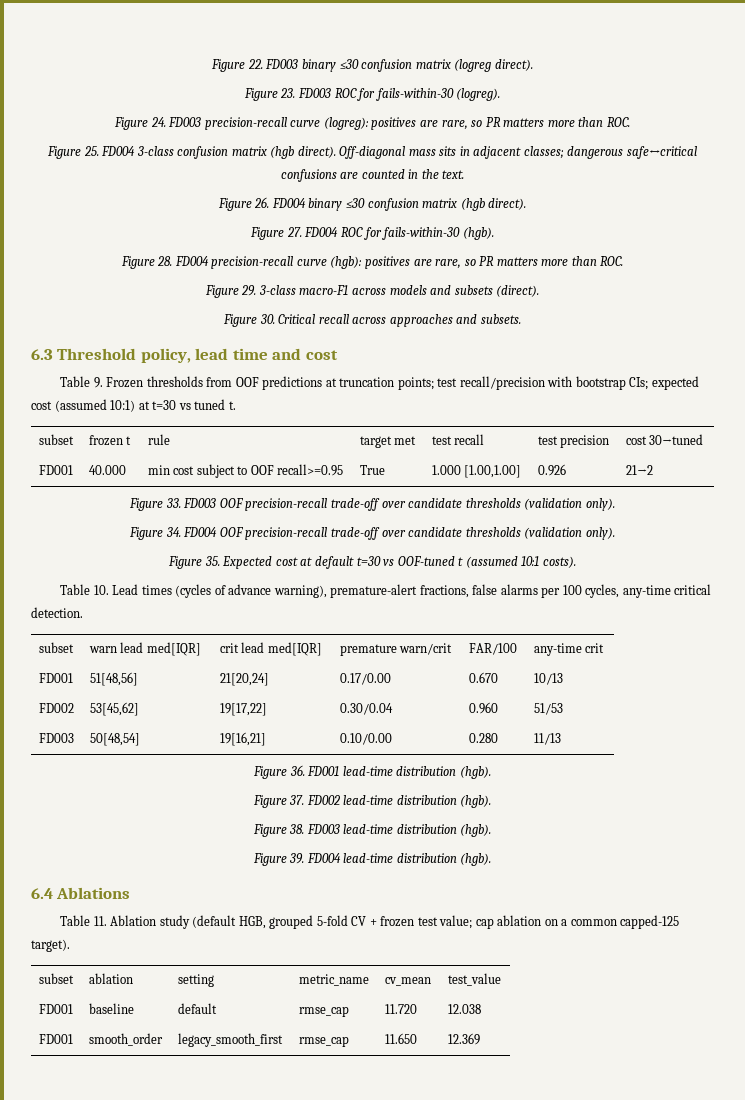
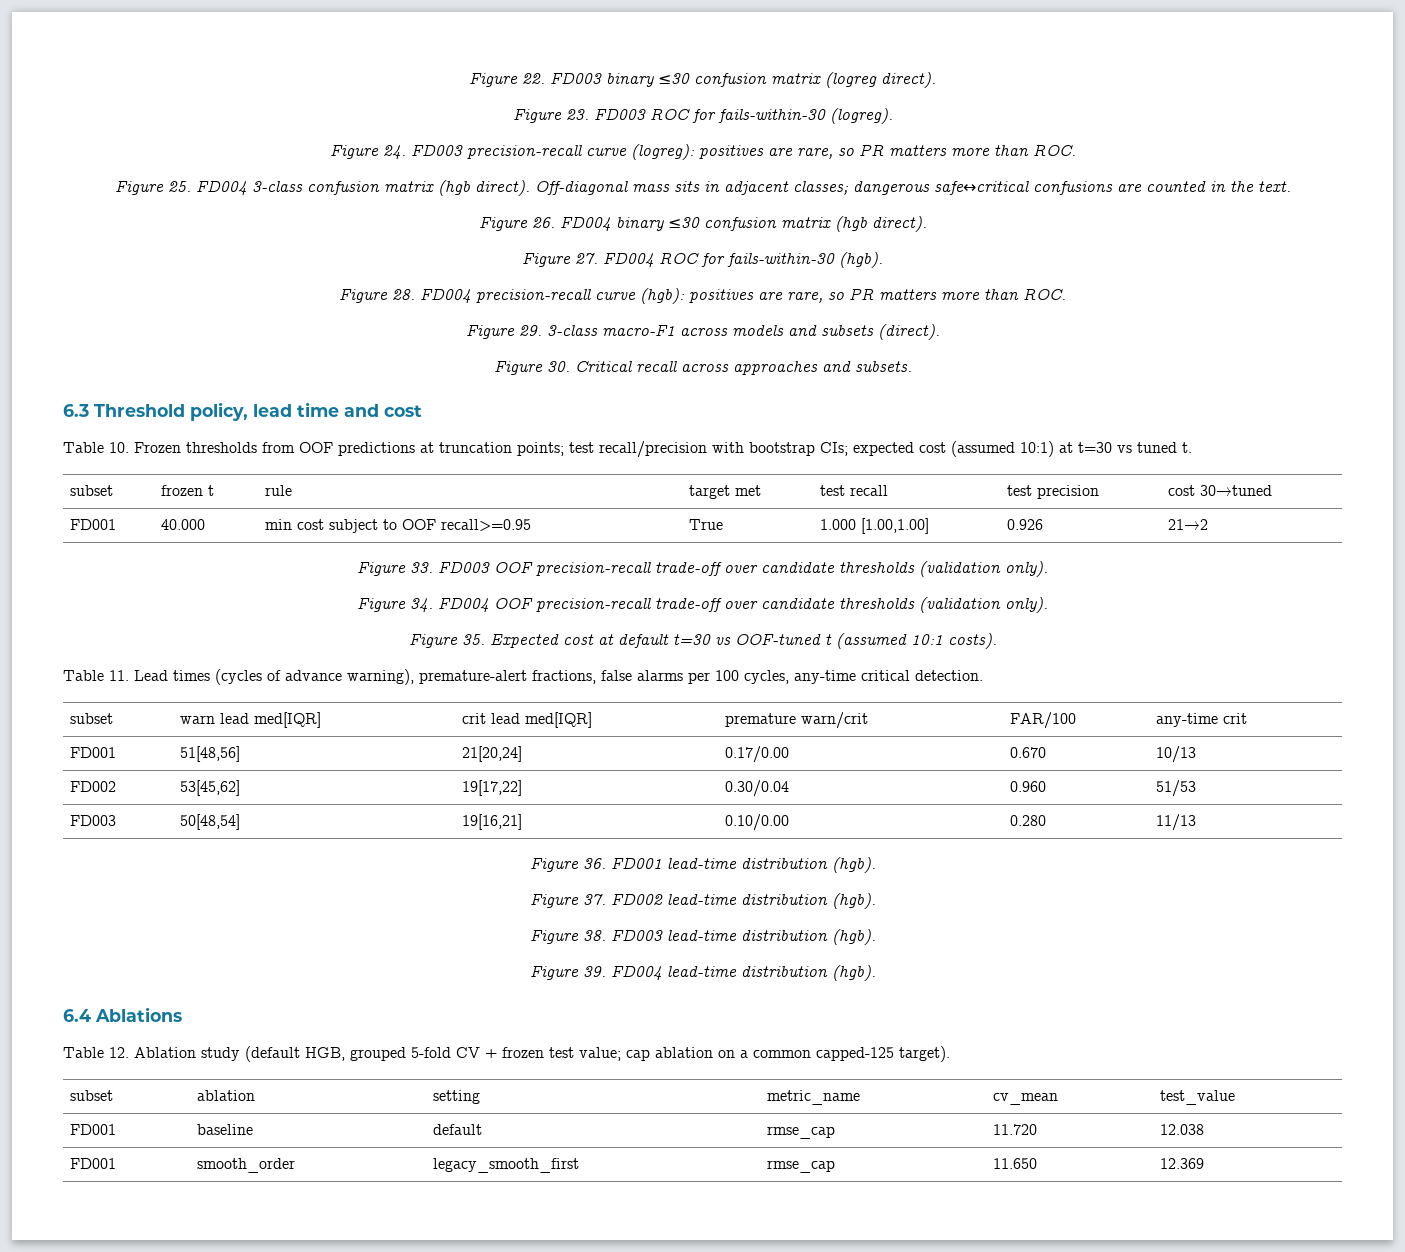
[93,377,103,388] 9. -> [109,442,129,453] 10.
[93,585,109,595] 10. -> [109,670,129,681] 11.
[93,916,107,926] 11. -> [109,1047,129,1058] 12.

